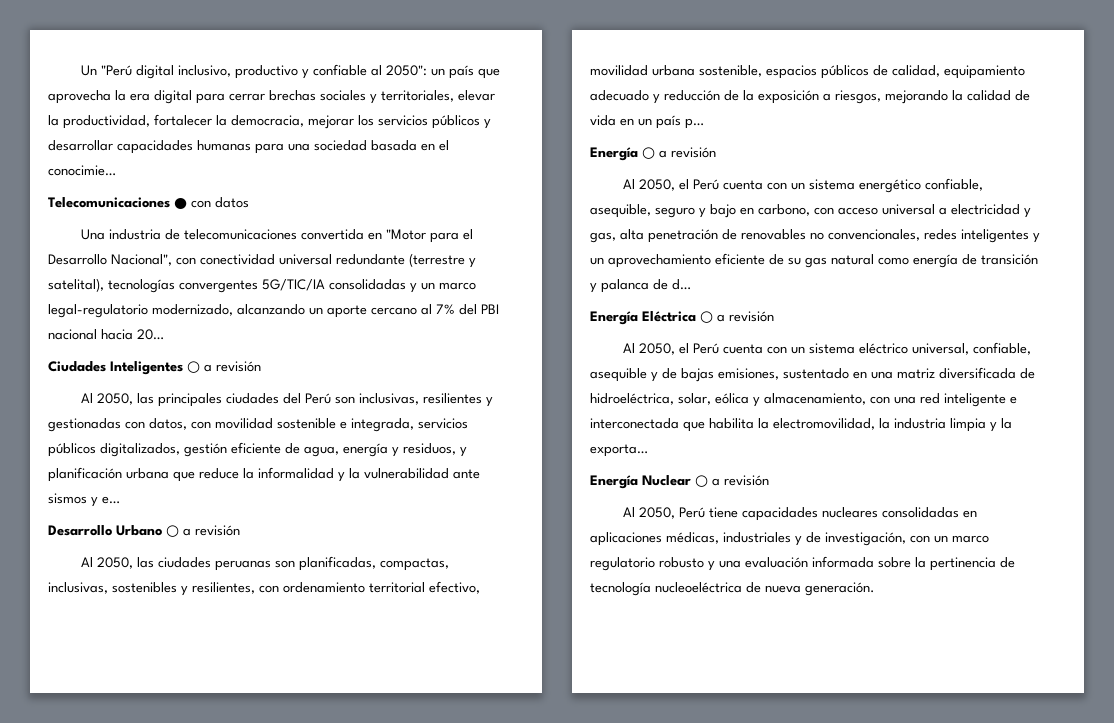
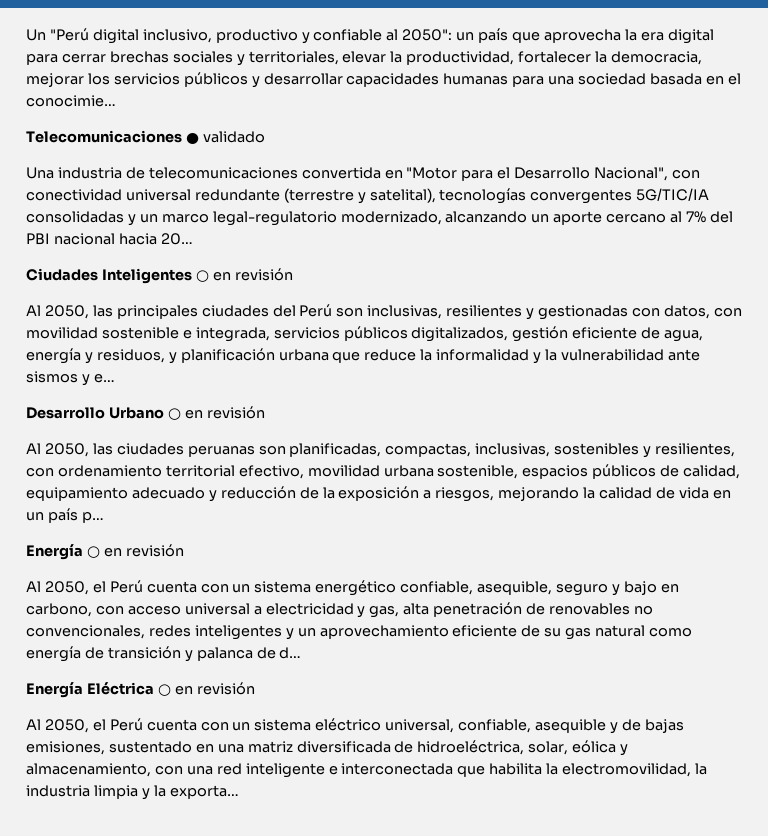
[191,197,249,208] con datos -> [202,131,265,143] validado
[204,364,212,372] a -> [212,272,231,281] en
[183,528,191,536] a -> [184,410,203,419] en
[659,150,667,158] a -> [103,548,122,557] en
[717,314,725,322] a -> [174,686,193,695] en
[590,475,769,489] [622,507,977,521] [590,532,989,546] [590,556,1015,571] [590,582,875,596] // Energía Nuclear ○ a revisión // Al 2050, Perú tiene capacidades nucleares consolidadas en aplicaciones médicas, industriales y de investigación, con un marco regulatorio robusto y una evaluación informada sobre la pertinencia de tecnología nucleoeléctrica de nueva generación. -> (239, 792) none

